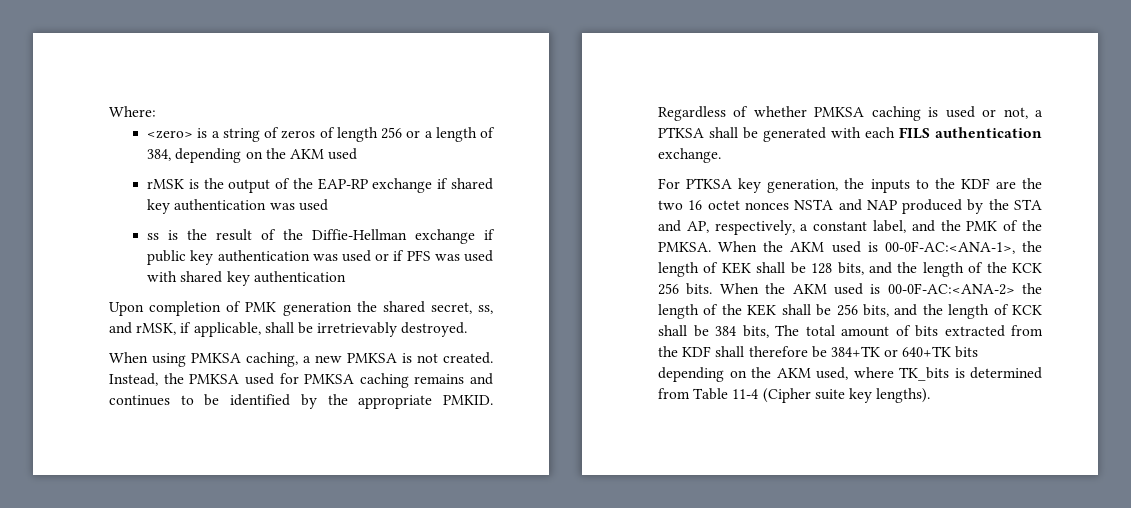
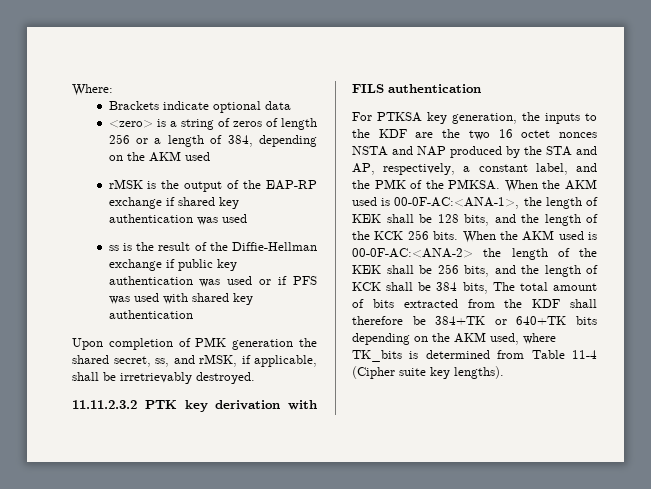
(156, 111) none -> [108,101,291,113] // Brackets indicate optional data
[109,352,493,367] [109,373,493,388] [109,394,493,409] [658,106,1043,121] [658,127,895,142] When using PMKSA caching, a new PMKSA is not created. Instead, the PMKSA used for PMKSA caching remains and continues to be identified by the appropriate PMKID. Regardless of whether PMKSA caching is used or not, a PTKSA shall be generated with each -> [72,400,317,412] 11.11.2.3.2 PTK key derivation with
[658,148,721,163] exchange. -> (481, 88) none

